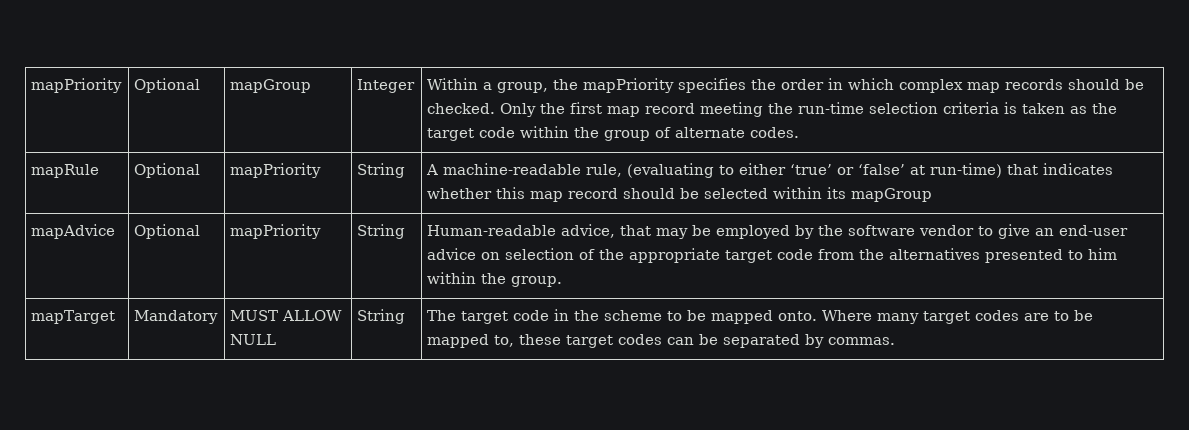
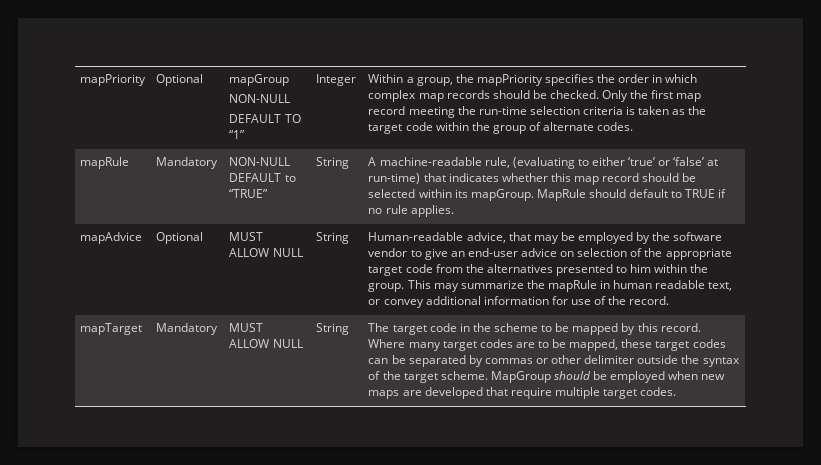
(312, 86) none -> [229,94,291,103] [229,114,301,123] [229,130,246,139] // NON-NULL // DEFAULT TO “1”
[134,163,201,178] [230,163,322,178] Optional | mapPriority -> [156,157,219,169] [229,157,291,166] [229,173,296,182] [229,189,269,198] Mandatory | NON-NULL DEFAULT to “TRUE”
[851,188,933,202] mapGroup -> [470,189,727,201] [368,205,454,217] mapGroup. MapRule should default to TRUE if no rule applies.
[230,224,322,239] mapPriority -> [229,232,264,241] [229,248,303,257] MUST ALLOW NULL
(563, 281) none -> [407,280,733,292] [368,296,670,308] This may summarize the mapRule in human readable text, or convey additional information for use of the record.
[778,311,818,321] onto. -> [621,323,701,335] by this record.
[427,334,515,348] mapped to, -> [569,339,619,351] mapped,
[828,337,896,345] commas. -> [484,355,740,367] [368,371,726,383] [368,387,677,399] commas or other delimiter outside the syntax of the target scheme. MapGroup should be employed when new maps are developed that require multiple target codes.

